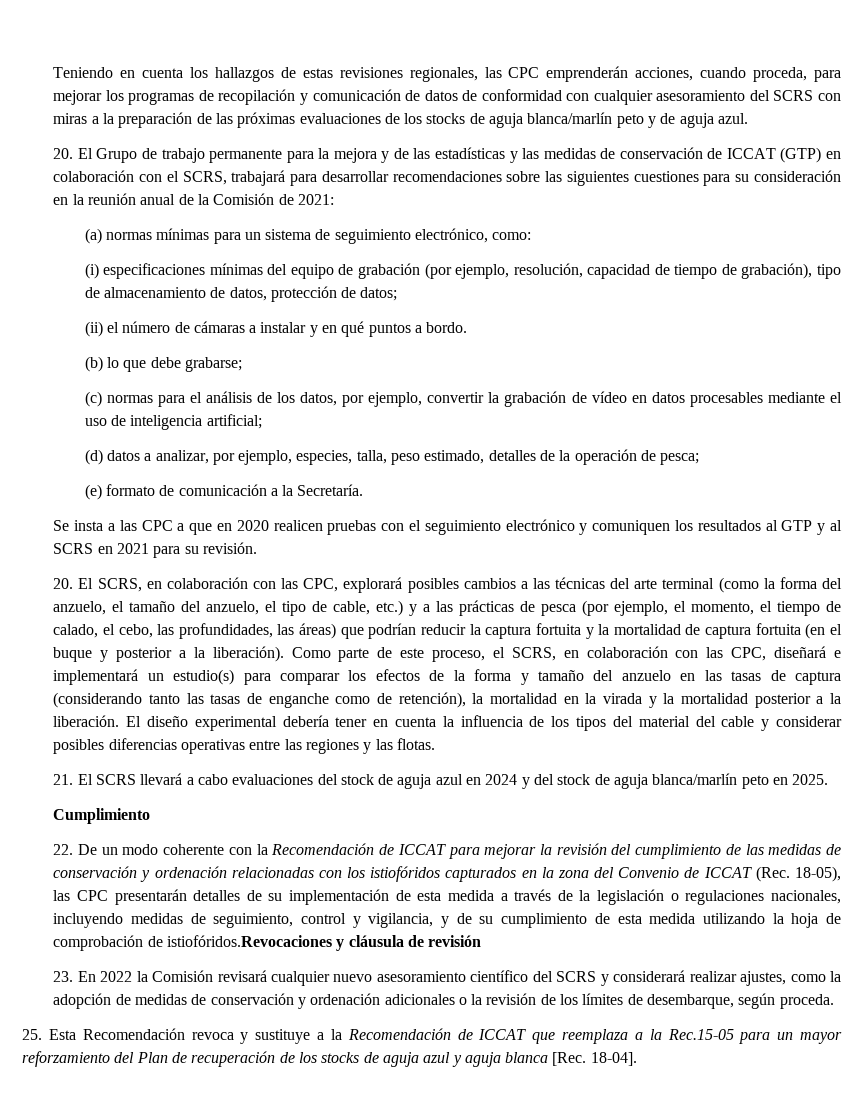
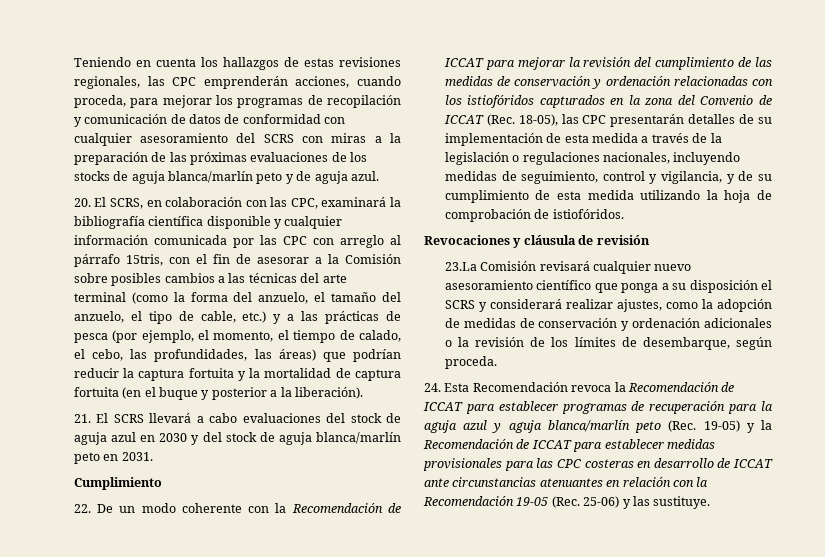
[53,147,842,163] [53,170,841,186] [53,193,334,205] [84,228,532,244] [84,263,841,279] [84,286,398,302] [84,321,468,337] [84,356,242,372] [84,391,842,407] [84,414,262,430] [84,449,700,465] [84,484,364,500] [53,519,843,535] [53,542,257,558] // 20. El Grupo de trabajo permanente para la mejora y de las estadísticas y las medidas de conservación de ICCAT (GTP) en colaboración con el SCRS, trabajará para desarrollar recomendaciones sobre las siguientes cuestiones para su consideración en la reunión anual de la Comisión de 2021: // (a) normas mínimas para un sistema de seguimiento electrónico, como: // (i) especificaciones mínimas del equipo de grabación (por ejemplo, resolución, capacidad de tiempo de grabación), tipo de almacenamiento de datos, protección de datos; // (ii) el número de cámaras a instalar y en qué puntos a bordo. // (b) lo que debe grabarse; // (c) normas para el análisis de los datos, por ejemplo, convertir la grabación de vídeo en datos procesables mediante el uso de inteligencia artificial; // (d) datos a analizar, por ejemplo, especies, talla, peso estimado, detalles de la operación de pesca; // (e) formato de comunicación a la Secretaría. // Se insta a las CPC a que en 2020 realicen pruebas con el seguimiento electrónico y comuniquen los resultados al GTP y al SCRS en 2021 para su revisión. -> (379, 176) none
[343,577,403,593] explorará -> [321,197,401,207] [73,216,343,229] [73,235,401,248] [73,254,401,267] [73,273,108,283] examinará la bibliografía científica disponible y cualquier información comunicada por las CPC con arreglo al párrafo 15tris, con el fin de asesorar a la Comisión sobre
[291,646,841,662] [53,669,841,685] [53,692,841,708] [53,715,843,731] [53,738,435,754] Como parte de este proceso, el SCRS, en colaboración con las CPC, diseñará e implementará un estudio(s) para comparar los efectos de la forma y tamaño del anzuelo en las tasas de captura (considerando tanto las tasas de enganche como de retención), la mortalidad en la virada y la mortalidad posterior a la liberación. El diseño experimental debería tener en cuenta la influencia de los tipos del material del cable y considerar posibles diferencias operativas entre las regiones y las flotas. -> (363, 393) none
[485,774,518,785] 2024 -> [159,433,188,442] 2030
[792,774,829,785] 2025. -> [121,452,153,461] 2031.
[166,935,332,947] istiofóridos.Revocaciones -> [552,209,624,219] [424,235,510,245] istiofóridos. // Revocaciones
[53,971,148,982] 23. En 2022 la -> [444,262,477,271] 23.La
[532,971,553,982] del -> [594,280,772,293] que ponga a su disposición el
[22,1029,42,1040] 25. -> [424,383,441,392] 24.
[240,1028,843,1044] [22,1051,637,1067] y sustituye a la Recomendación de ICCAT que reemplaza a la Rec.15-05 para un mayor reforzamiento del Plan de recuperación de los stocks de aguja azul y aguja blanca [Rec. 18-04]. -> [614,382,735,392] [423,401,773,414] [424,420,772,433] [423,439,715,452] [423,458,773,471] [424,477,709,487] [423,496,711,509] la Recomendación de ICCAT para establecer programas de recuperación para la aguja azul y aguja blanca/marlín peto (Rec. 19-05) y la Recomendación de ICCAT para establecer medidas provisionales para las CPC costeras en desarrollo de ICCAT ante circunstancias atenuantes en relación con la Recomendación 19-05 (Rec. 25-06) y las sustituye.

